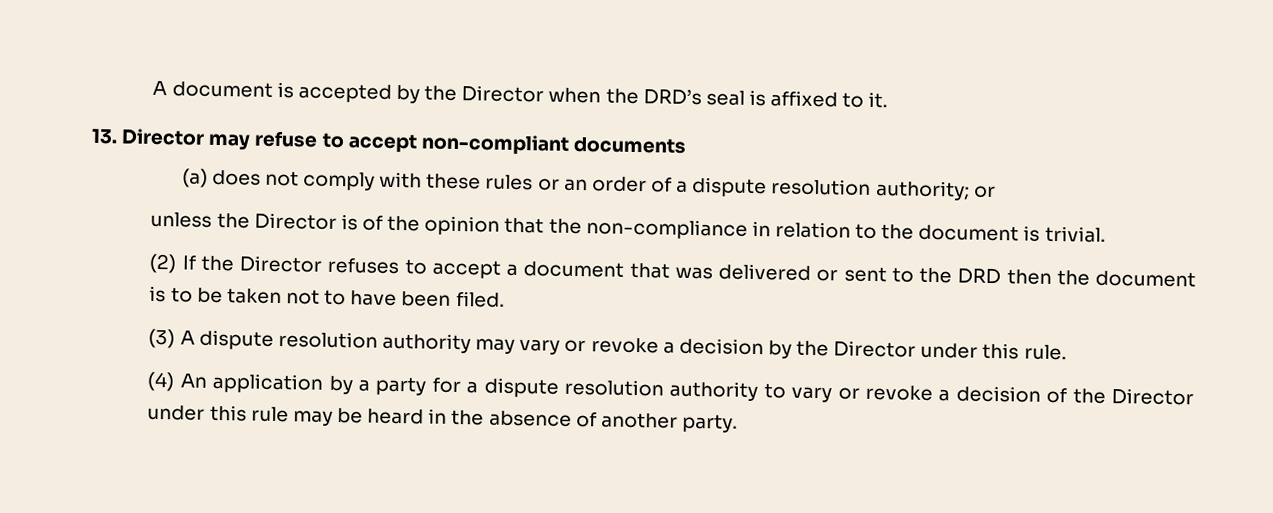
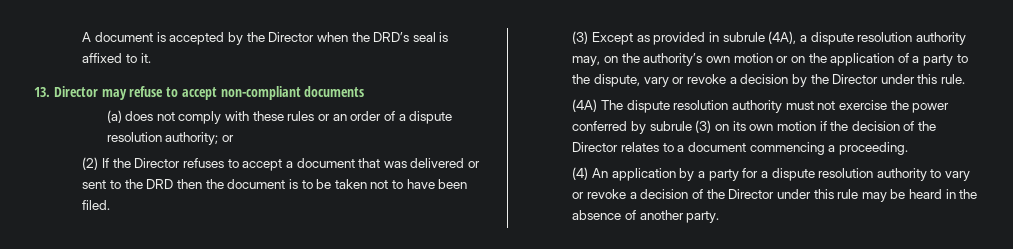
[150,211,1106,243] // unless the Director is of the opinion that the non-compliance in relation to the document is trivial. -> (234, 138) none
[179,329,516,354] A dispute resolution authority may -> [592,31,966,45] [572,53,968,66] [572,74,641,87] Except as provided in subrule (4A), a dispute resolution authority may, on the authority’s own motion or on the application of a party to the dispute,
(1067, 352) none -> [572,99,950,113] [572,120,937,134] [572,142,908,155] // (4A) The dispute resolution authority must not exercise the power conferred by subrule (3) on its own motion if the decision of the Director relates to a document commencing a proceeding.

